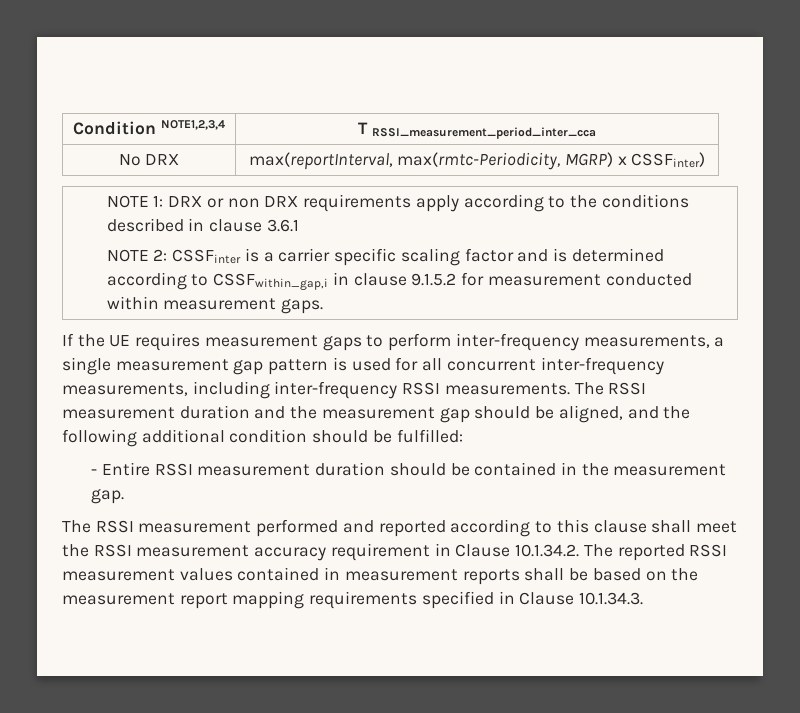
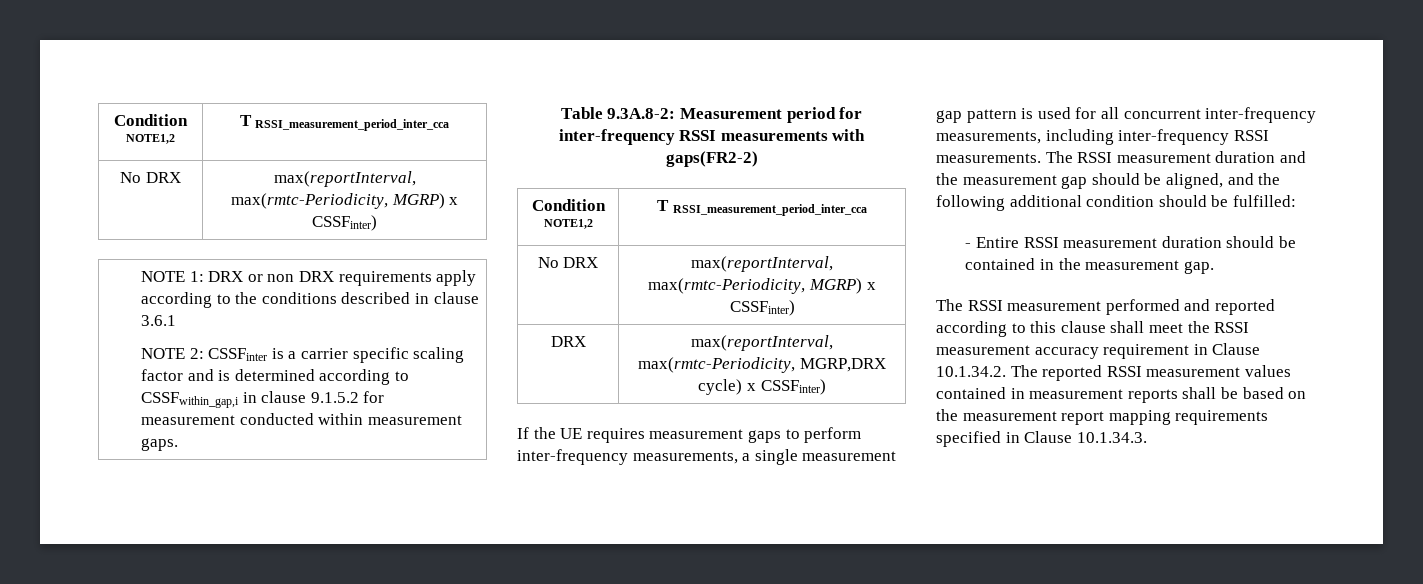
[73,120,225,135] Condition NOTE1,2,3,4 -> [114,114,188,126] [126,134,175,144] Condition NOTE1,2
(324, 306) none -> [560,107,863,123] [558,129,866,145] [665,151,758,167] [531,199,606,211] [543,219,593,229] [657,200,867,216] [537,257,599,268] [691,256,833,272] [648,278,876,294] [729,300,795,316] [550,336,586,347] [691,335,833,351] [638,357,886,373] [698,379,826,395] // Table 9.3A.8-2: Measurement period for inter-frequency RSSI measurements with gaps(FR2-2) // Condition NOTE1,2 | T RSSI_measurement_period_inter_cca // No DRX | max(reportInterval, max(rmtc-Periodicity, MGRP) x CSSFinter) // DRX | max(reportInterval, max(rmtc-Periodicity, MGRP,DRX cycle) x CSSFinter)

